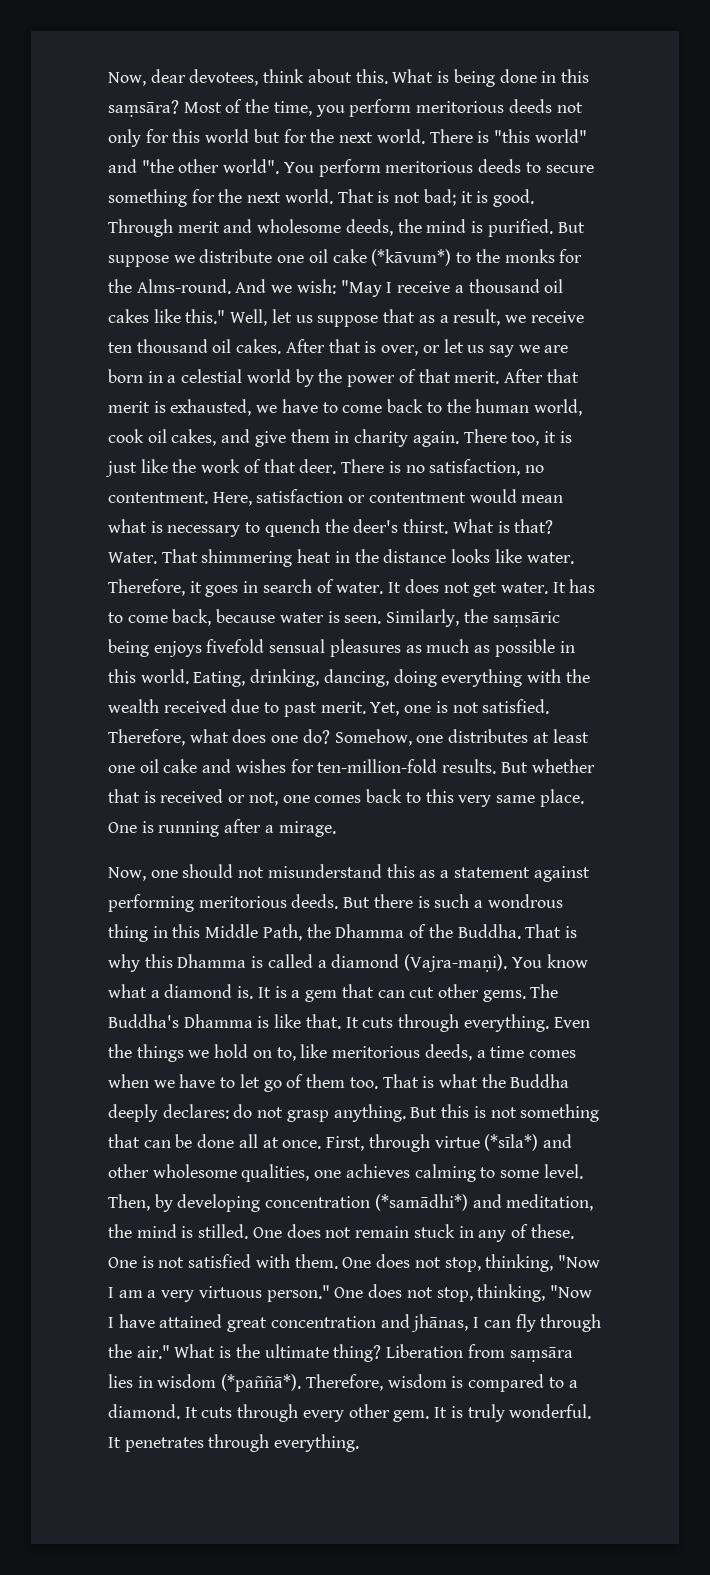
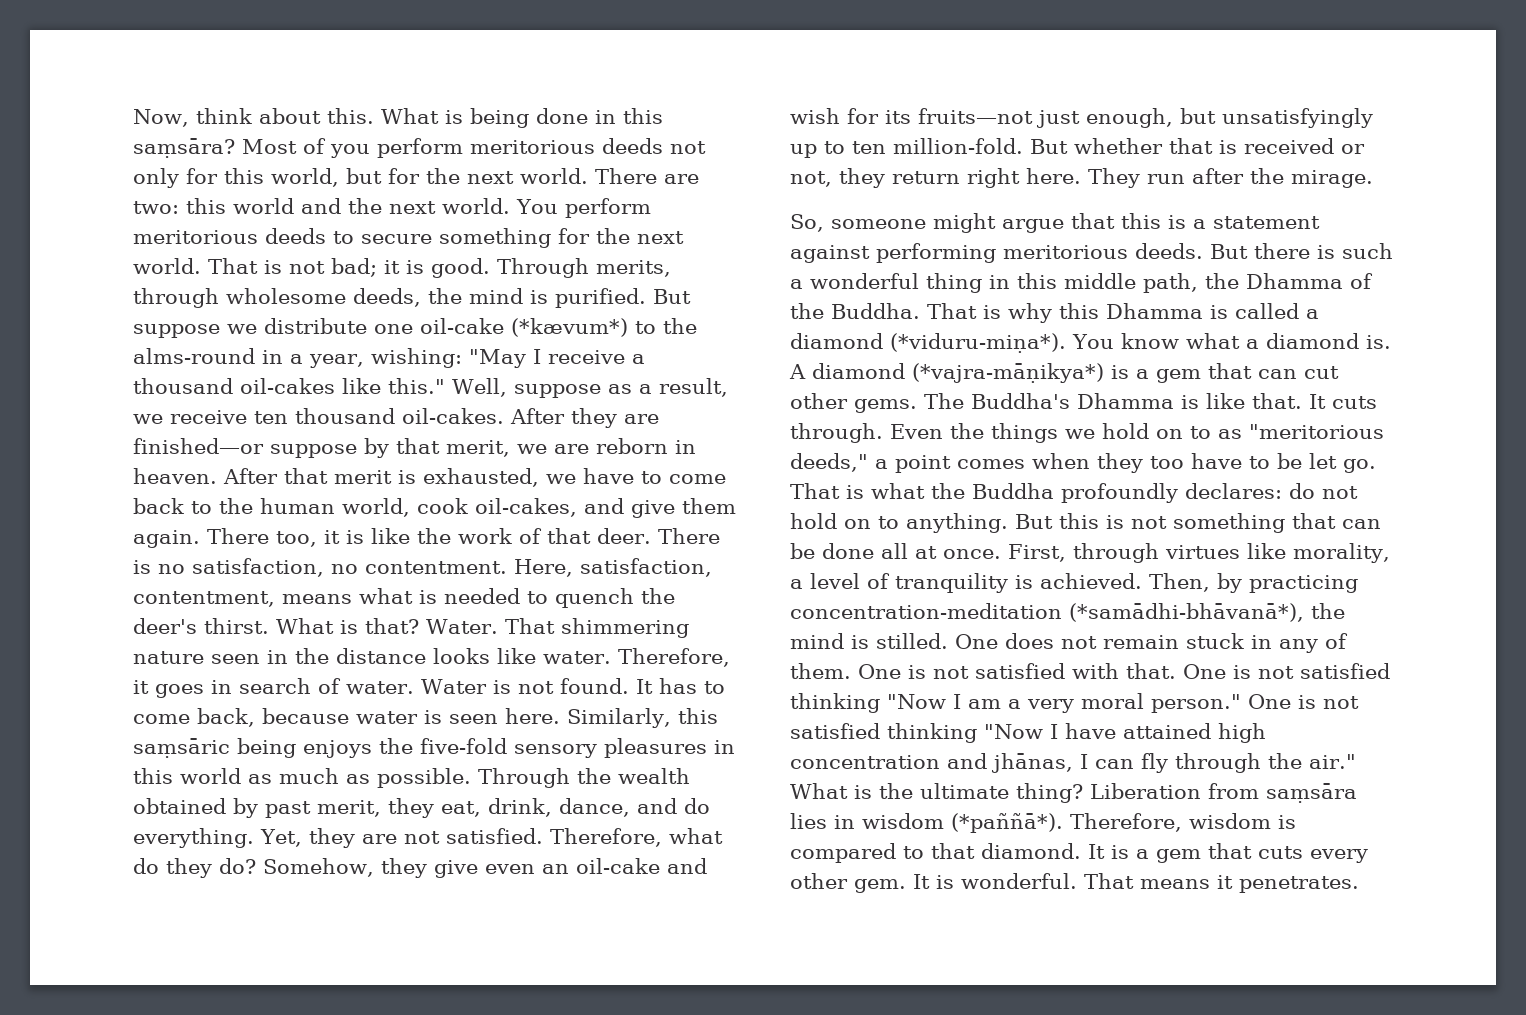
[108,69,259,86] Now, dear devotees, -> [133,109,189,127] Now,
[245,99,312,116] the time, -> (326, 146) none
[205,129,250,143] world -> [271,168,339,187] world,
[477,129,587,143] [108,159,280,174] is "this world" and "the other world". -> [664,174,699,184] [133,198,510,214] are two: this world and the next world.
[177,219,253,233] merit and -> [596,260,671,277] [133,288,219,308] merits, through
[308,249,583,266] [108,279,336,294] oil cake (*kāvum*) to the monks for the Alms-round. And we wish: -> [420,318,697,337] [133,348,462,368] oil-cake (*kævum*) to the alms-round in a year, wishing:
[544,279,564,293] [108,309,149,323] oil cakes -> [240,378,335,394] oil-cakes
[271,309,416,327] let us suppose that -> [513,384,601,398] suppose
[212,339,569,357] [108,369,500,387] oil cakes. After that is over, or let us say we are born in a celestial world by the power of that merit. -> [402,408,659,428] [133,438,696,458] [133,468,217,484] oil-cakes. After they are finished—or suppose by that merit, we are reborn in heaven.
[147,429,217,446] oil cakes, -> [475,498,577,517] oil-cakes,
[334,429,409,447] in charity -> (736, 506) none
[105,461,137,477] just -> (364, 537) none
[256,489,564,503] satisfaction or contentment would mean -> [580,558,712,577] [133,591,352,607] satisfaction, contentment, means
[167,525,241,537] necessary -> [444,588,520,604] needed
[297,549,332,563] heat -> [133,651,260,664] nature seen
[388,579,548,597] It does not get water. -> [420,678,629,694] Water is not found.
[344,609,560,627] [108,639,575,657] [108,669,590,687] [108,699,550,717] [108,729,589,746] [108,759,497,774] seen. Similarly, the saṃsāric being enjoys fivefold sensual pleasures as much as possible in this world. Eating, drinking, dancing, doing everything with the wealth received due to past merit. Yet, one is not satisfied. Therefore, what does one do? Somehow, one distributes at least one oil cake and wishes for ten-million-fold results. -> [449,708,718,728] [133,738,735,758] [133,768,690,788] [133,798,710,818] [133,828,723,848] [133,858,707,878] [790,108,1373,128] [790,138,1023,158] seen here. Similarly, this saṃsāric being enjoys the five-fold sensory pleasures in this world as much as possible. Through the wealth obtained by past merit, they eat, drink, dance, and do everything. Yet, they are not satisfied. Therefore, what do they do? Somehow, they give even an oil-cake and wish for its fruits—not just enough, but unsatisfyingly up to ten million-fold.
[282,789,584,807] [108,819,336,837] [108,864,436,881] one comes back to this very same place. One is running after a mirage. // Now, one should not misunderstand this as -> [839,168,1373,188] [790,213,1186,233] they return right here. They run after the mirage. // So, someone might argue that this is
[487,894,563,908] wondrous -> [810,273,919,289] wonderful
[205,924,302,941] Middle Path, -> [1064,273,1198,293] middle path,
[404,954,508,972] (Vajra-maṇi). -> [890,333,1066,353] (*viduru-miṇa*).
[257,987,271,998] It -> [789,363,1104,383] A diamond (*vajra-māṇikya*)
[398,1014,549,1032] through everything. -> [790,423,883,443] through.
[276,1044,576,1061] [108,1074,378,1092] to, like meritorious deeds, a time comes when we have to let go of them too. -> [1190,424,1384,439] [790,453,1376,473] to as "meritorious deeds," a point comes when they too have to be let go.
[108,1104,158,1122] deeply -> [1061,483,1178,503] profoundly
[286,1110,329,1122] grasp -> [790,513,899,529] hold on to
[434,1134,572,1151] [108,1164,583,1182] [108,1194,594,1212] virtue (*sīla*) and other wholesome qualities, one achieves calming to some level. Then, by developing concentration (*samādhi*) and meditation, -> [1165,543,1390,563] [790,573,1358,593] [790,603,1304,622] virtues like morality, a level of tranquility is achieved. Then, by practicing concentration-meditation (*samādhi-bhāvanā*),
[530,1224,574,1239] these. -> [790,663,851,679] them.
[294,1254,554,1272] them. One does not stop, thinking, -> [1126,663,1390,679] [790,693,880,713] that. One is not satisfied thinking
[198,1286,262,1298] virtuous -> [1081,693,1144,709] moral
[368,1284,546,1302] does not stop, thinking, -> [1298,695,1359,709] [790,723,977,743] is not satisfied thinking
[227,1317,268,1332] great -> [1218,723,1266,743] high
[568,1380,578,1388] a -> [931,843,975,859] that
[201,1404,299,1422] cuts through -> [1111,843,1303,863] is a gem that cuts
[467,1404,592,1422] [108,1434,360,1452] truly wonderful. It penetrates through everything. -> [961,873,1359,893] wonderful. That means it penetrates.

